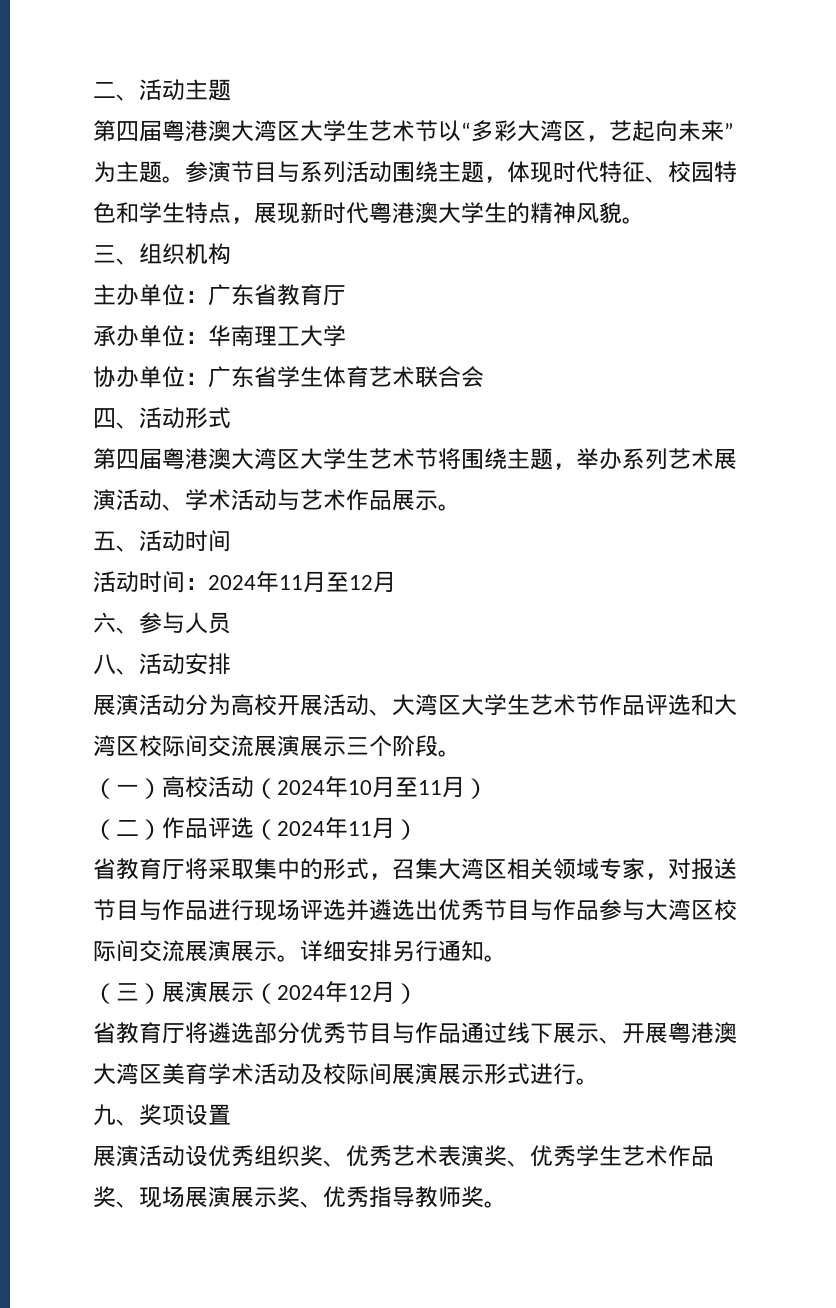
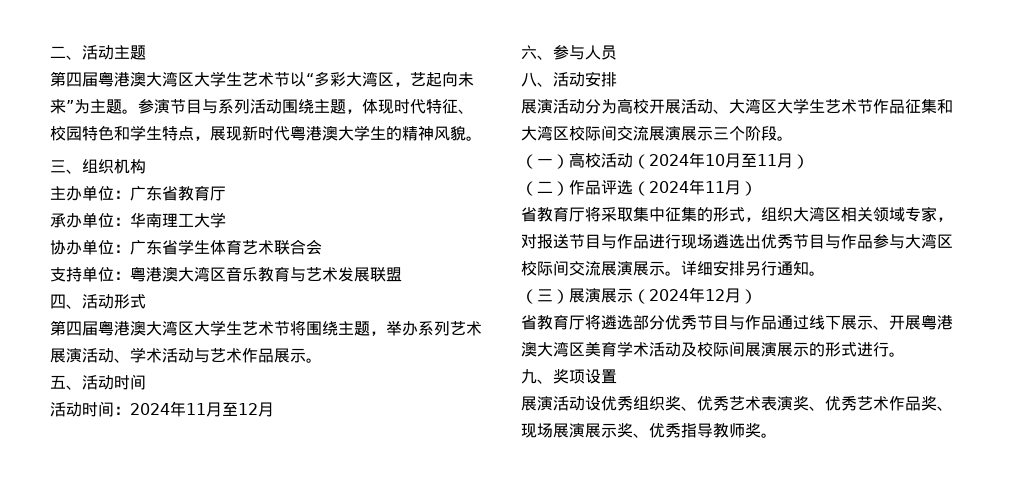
(484, 377) none -> [50,266,402,282] // 支持单位：粤港澳大湾区音乐教育与艺术发展联盟
[645,694,691,716] 评选 -> [905,99,937,114] 征集
(300, 869) none -> [665,207,697,222] 征集
[392,858,438,880] 召集 -> [761,207,793,222] 组织
[300,899,369,921] 评选并 -> (713, 241) none
(484, 1074) none -> [809,342,825,357] 的
[576,1145,622,1167] 学生 -> (857, 403) none

